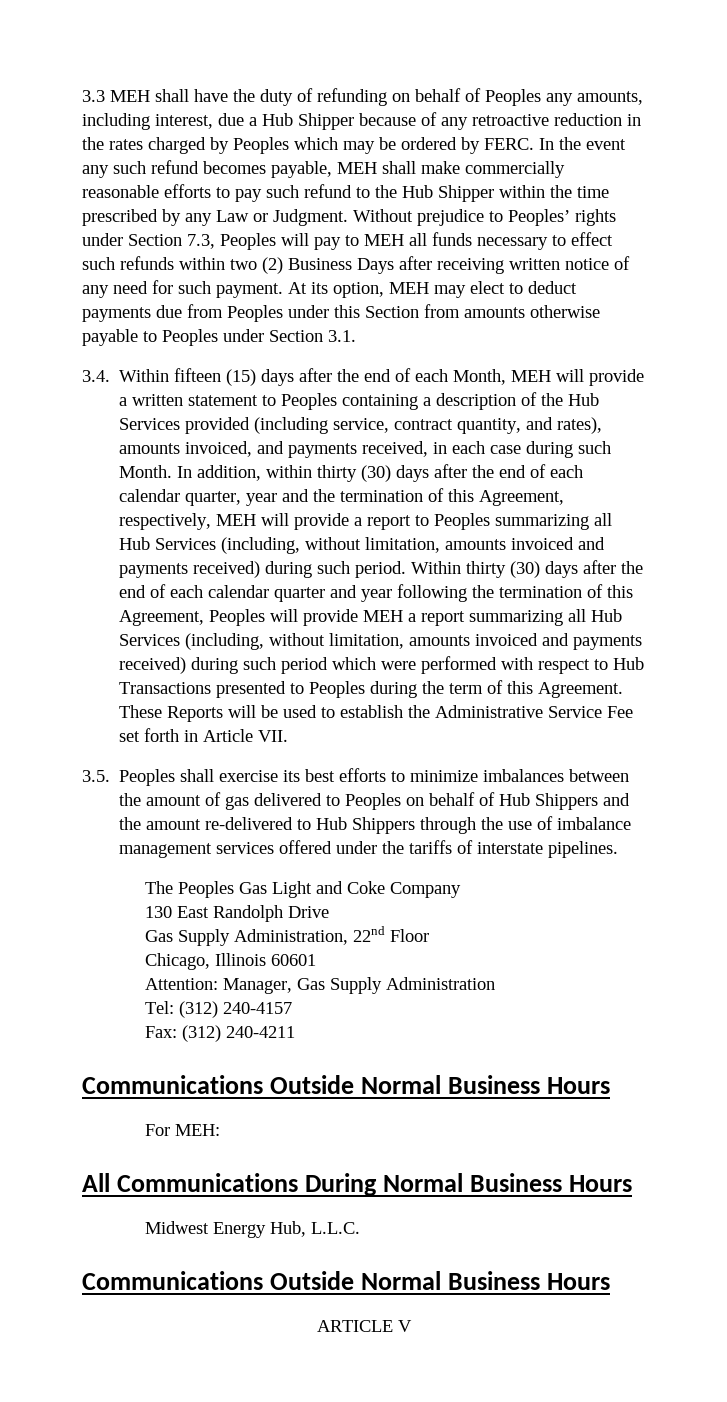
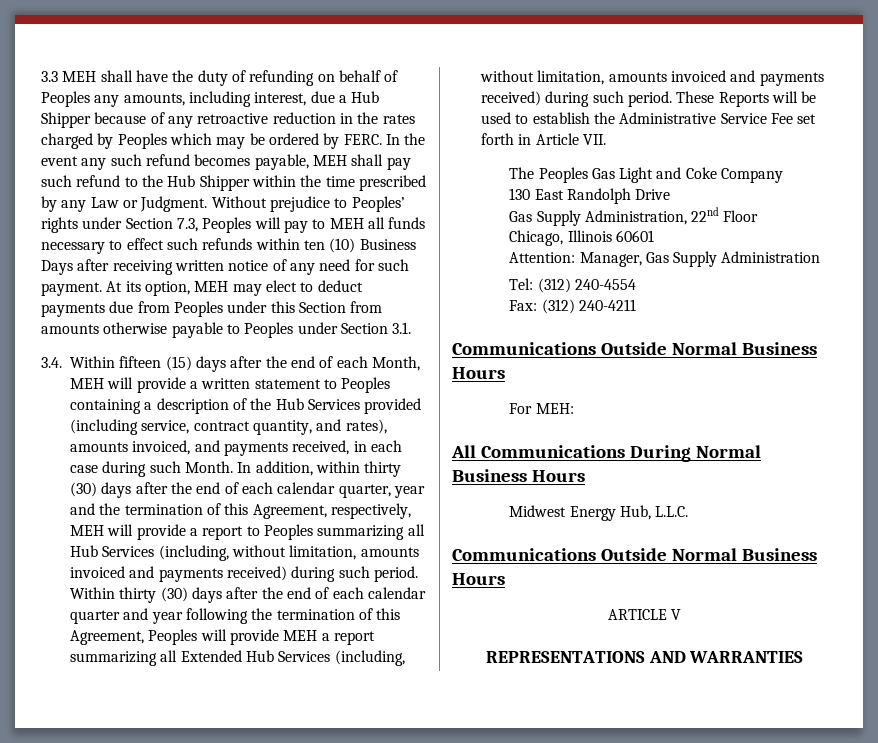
[421,161,565,178] [82,184,230,198] make commercially reasonable efforts to -> (384, 160) none
[230,257,283,274] two (2) -> [303,238,356,253] ten (10)
(587, 615) none -> [180,650,242,662] Extended
[281,656,645,674] [119,680,624,698] period which were performed with respect to Hub Transactions presented to Peoples during the term of this Agreement. -> [627,91,672,107] period.
[82,768,630,786] [119,792,631,810] [119,816,632,834] [119,840,619,858] // 3.5. Peoples shall exercise its best efforts to minimize imbalances between the amount of gas delivered to Peoples on behalf of Hub Shippers and the amount re-delivered to Hub Shippers through the use of imbalance management services offered under the tariffs of interstate pipelines. -> (606, 139) none
[222,1002,292,1014] 240-4157 -> [574,279,636,290] 240-4554
(412, 1326) none -> [485,651,804,663] // REPRESENTATIONS AND WARRANTIES

